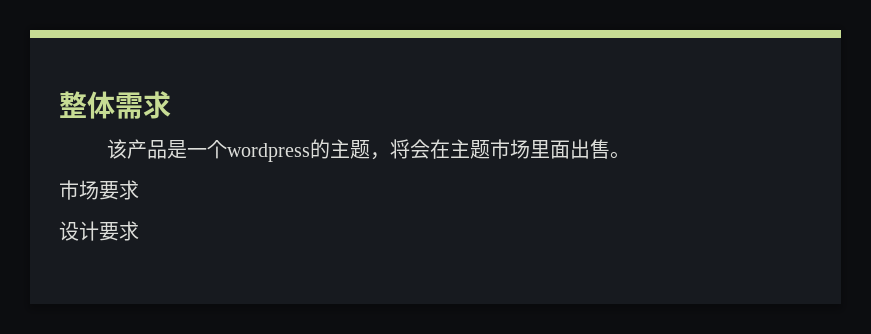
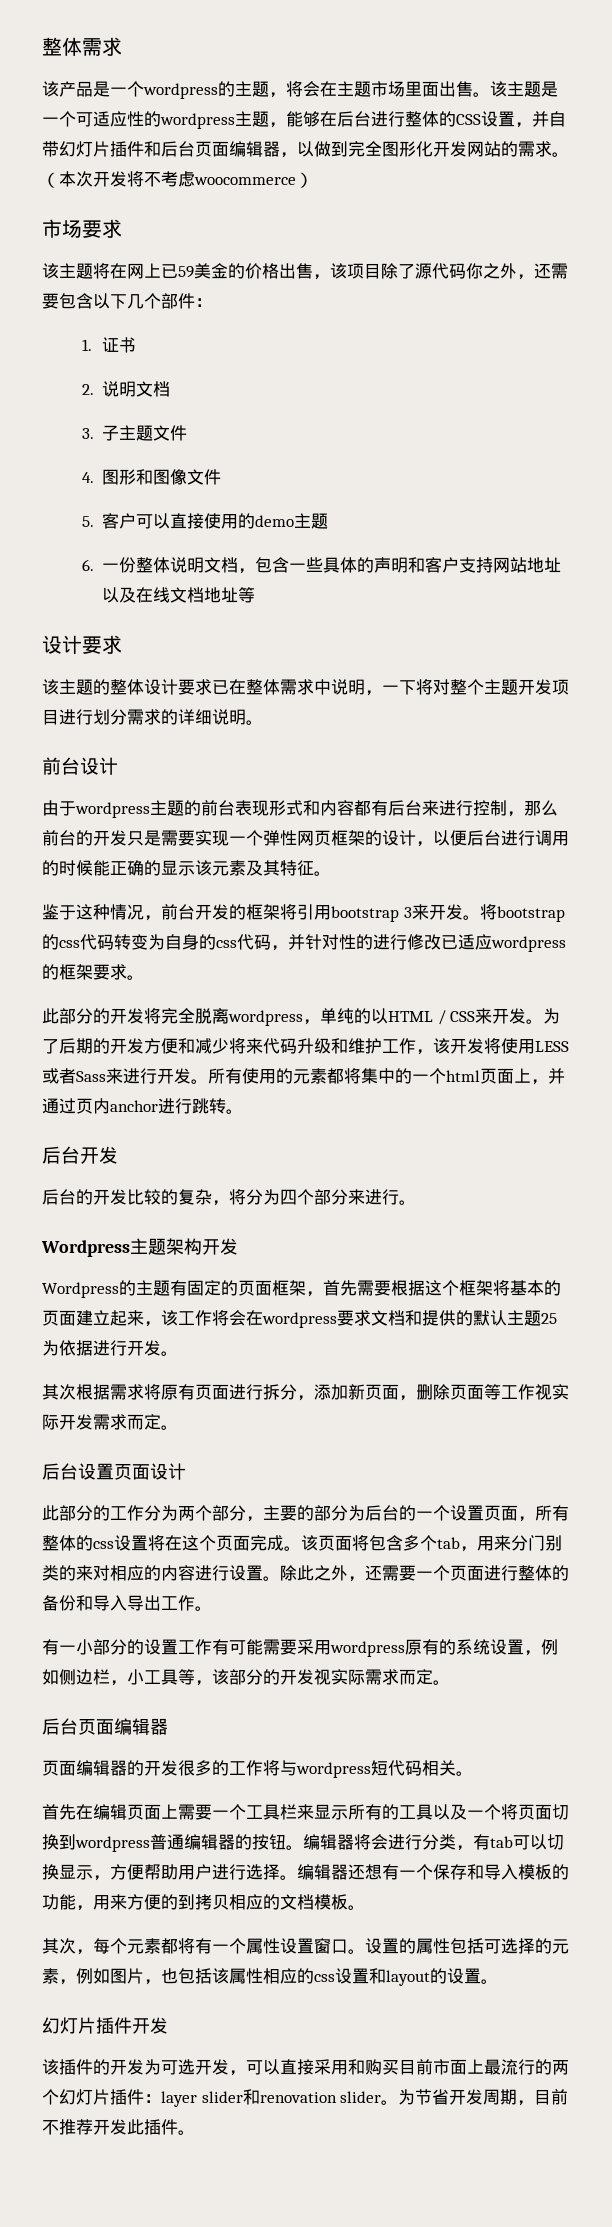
[59,180,139,200] [59,221,139,241] // 市场要求 // 设计要求 -> [490,81,558,97] [42,111,566,129] [42,141,569,158] [42,171,313,188] [42,219,122,238] [42,263,568,280] [42,293,212,309] [81,337,136,353] [81,381,171,397] [81,425,188,441] [81,469,222,485] [81,513,329,529] [81,557,562,574] [102,587,256,603] [42,635,122,654] [42,679,569,696] [42,709,263,725] [42,757,118,775] [42,800,558,818] [42,830,569,847] [42,860,331,876] [42,904,565,922] [42,934,566,952] [42,964,144,980] [42,1008,561,1026] [42,1038,569,1055] [42,1068,565,1085] [42,1098,243,1114] [42,1146,118,1164] [42,1189,416,1206] [41,1238,238,1257] [42,1280,561,1298] [42,1310,557,1328] [42,1340,178,1356] [42,1384,569,1401] [42,1414,178,1430] [42,1463,186,1480] [42,1505,569,1522] [42,1535,562,1552] [42,1565,569,1582] [42,1595,212,1611] [42,1639,558,1657] [42,1669,450,1686] [42,1718,168,1735] [42,1760,473,1778] [42,1804,569,1820] [42,1834,564,1852] [42,1864,569,1881] [42,1894,365,1911] [42,1938,569,1955] [42,1968,498,1986] [42,2017,168,2034] [42,2059,569,2076] [42,2089,569,2107] [42,2119,195,2135] 该主题是一个可适应性的wordpress主题，能够在后台进行整体的CSS设置，并自带幻灯片插件和后台页面编辑器，以做到完全图形化开发网站的需求。（本次开发将不考虑woocommerce） // 市场要求 // 该主题将在网上已59美金的价格出售，该项目除了源代码你之外，还需要包含以下几个部件： // 1.证书 // 2.说明文档 // 3.子主题文件 // 4.图形和图像文件 // 5.客户可以直接使用的demo主题 // 6.一份整体说明文档，包含一些具体的声明和客户支持网站地址以及在线文档地址等 // 设计要求 // 该主题的整体设计要求已在整体需求中说明，一下将对整个主题开发项目进行划分需求的详细说明。 // 前台设计 // 由于wordpress主题的前台表现形式和内容都有后台来进行控制，那么前台的开发只是需要实现一个弹性网页框架的设计，以便后台进行调用的时候能正确的显示该元素及其特征。 // 鉴于这种情况，前台开发的框架将引用bootstrap 3来开发。将bootstrap的css代码转变为自身的css代码，并针对性的进行修改已适应wordpress的框架要求。 // 此部分的开发将完全脱离wordpress，单纯的以HTML / CSS来开发。为了后期的开发方便和减少将来代码升级和维护工作，该开发将使用LESS或者Sass来进行开发。所有使用的元素都将集中的一个html页面上，并通过页内anchor进行跳转。 // 后台开发 // 后台的开发比较的复杂，将分为四个部分来进行。 // Wordpress主题架构开发 // Wordpress的主题有固定的页面框架，首先需要根据这个框架将基本的页面建立起来，该工作将会在wordpress要求文档和提供的默认主题25为依据进行开发。 // 其次根据需求将原有页面进行拆分，添加新页面，删除页面等工作视实际开发需求而定。 // 后台设置页面设计 // 此部分的工作分为两个部分，主要的部分为后台的一个设置页面，所有整体的css设置将在这个页面完成。该页面将包含多个tab，用来分门别类的来对相应的内容进行设置。除此之外，还需要一个页面进行整体的备份和导入导出工作。 // 有一小部分的设置工作有可能需要采用wordpress原有的系统设置，例如侧边栏，小工具等，该部分的开发视实际需求而定。 // 后台页面编辑器 // 页面编辑器的开发很多的工作将与wordpress短代码相关。 // 首先在编辑页面上需要一个工具栏来显示所有的工具以及一个将页面切换到wordpress普通编辑器的按钮。编辑器将会进行分类，有tab可以切换显示，方便帮助用户进行选择。编辑器还想有一个保存和导入模板的功能，用来方便的到拷贝相应的文档模板。 // 其次，每个元素都将有一个属性设置窗口。设置的属性包括可选择的元素，例如图片，也包括该属性相应的css设置和layout的设置。 // 幻灯片插件开发 // 该插件的开发为可选开发，可以直接采用和购买目前市面上最流行的两个幻灯片插件：layer slider和renovation slider。为节省开发周期，目前不推荐开发此插件。

